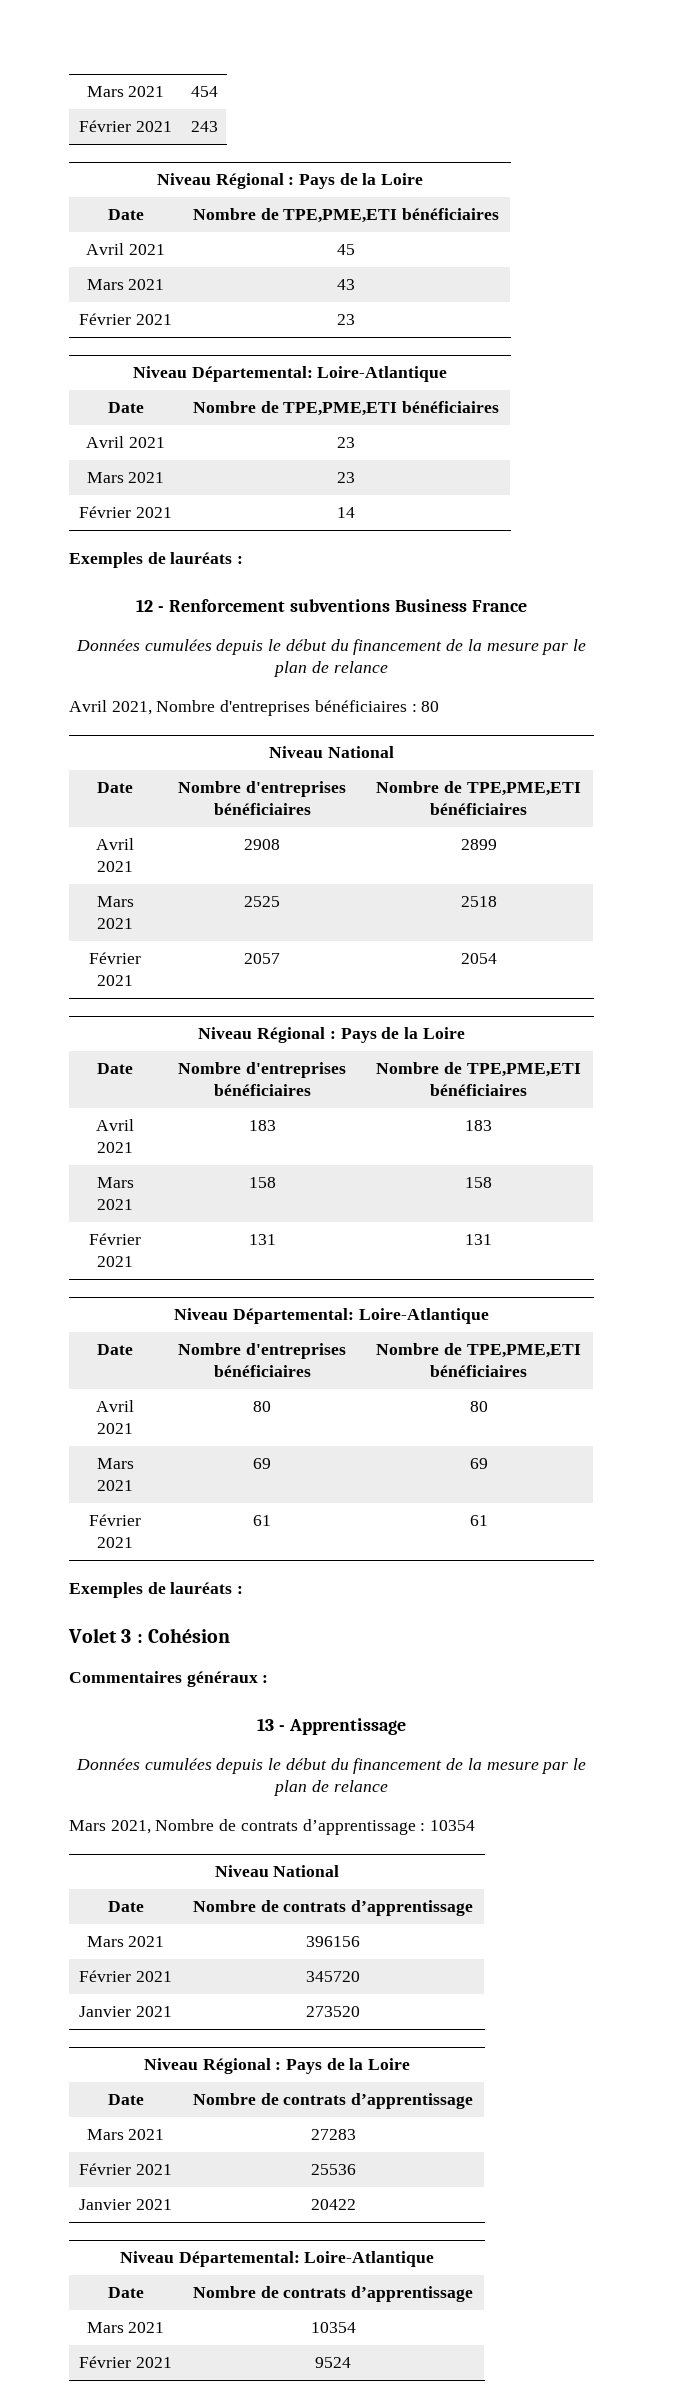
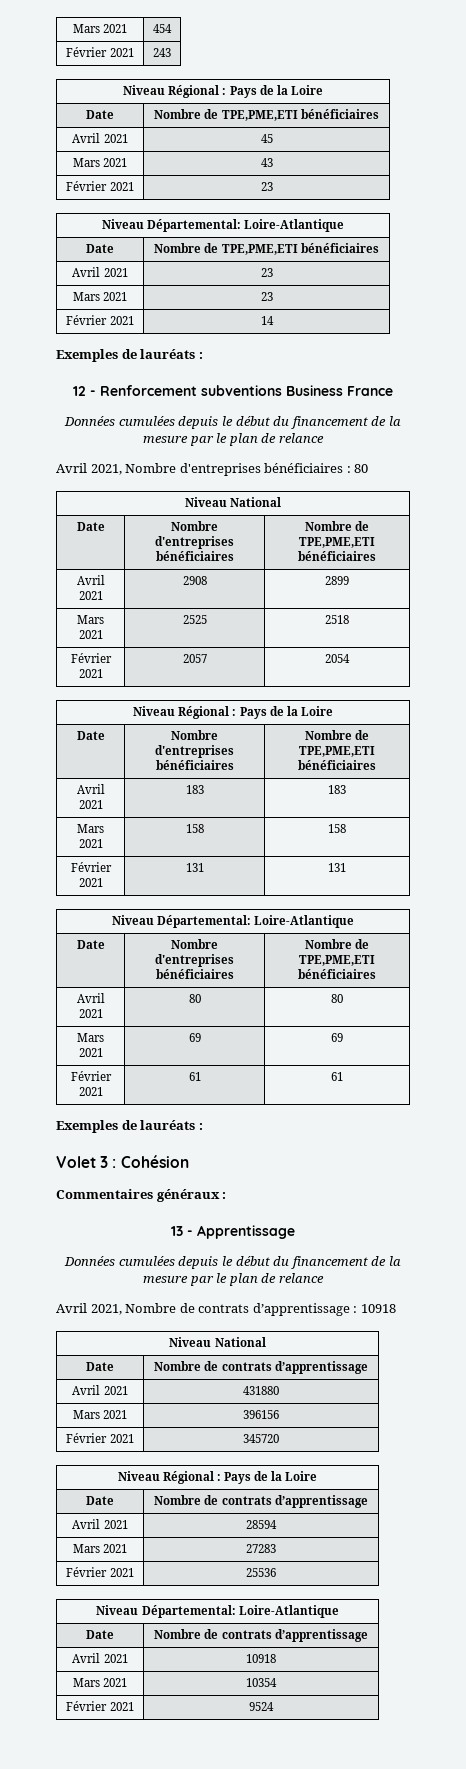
[69,1820,106,1831] Mars -> [56,1303,87,1313] Avril
[430,1820,476,1831] 10354 -> [360,1304,396,1313] 10918
(474, 1908) none -> [72,1385,128,1395] [243,1386,279,1395] // Avril 2021 | 431880
[79,2006,172,2017] [306,2006,360,2017] // Janvier 2021 | 273520 -> (279, 1438) none
(474, 2101) none -> [72,1519,128,1529] [246,1520,277,1529] // Avril 2021 | 28594
[79,2199,172,2210] [310,2199,356,2210] // Janvier 2021 | 20422 -> (276, 1572) none
(474, 2294) none -> [72,1653,128,1663] [246,1654,276,1663] // Avril 2021 | 10918

